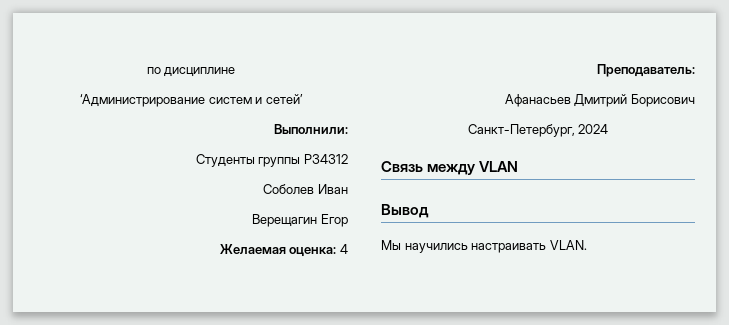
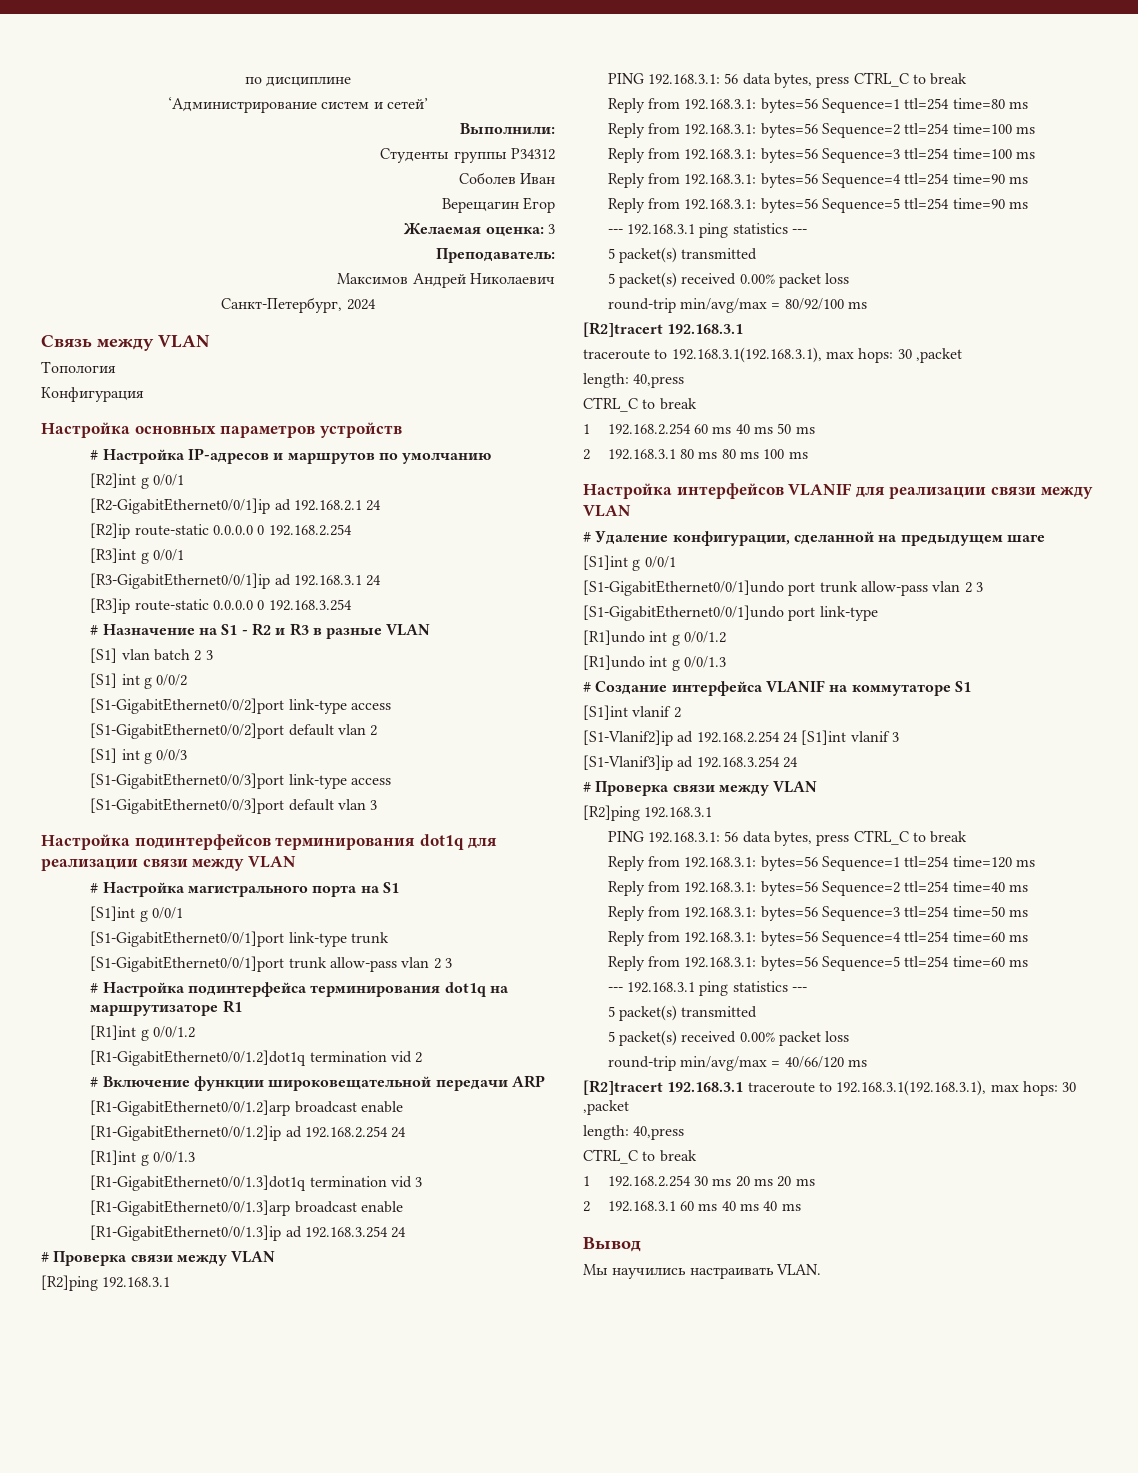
[340,244,348,254] 4 -> [548,224,555,234] 3
[504,94,695,107] Афанасьев Дмитрий Борисович -> [337,273,555,288] Максимов Андрей Николаевич
(519, 166) none -> [41,361,116,373] [41,387,144,402] [41,422,402,438] [90,448,492,464] [90,473,184,489] [90,498,382,514] [90,523,352,539] [90,548,184,564] [90,573,382,589] [90,598,352,614] [90,623,431,639] [90,648,213,663] [90,673,188,689] [90,698,391,714] [90,723,378,739] [90,748,188,764] [90,773,391,789] [90,798,378,814] [41,834,498,850] [41,856,296,871] [90,882,399,897] [90,906,183,922] [90,931,389,947] [90,956,452,972] [90,982,509,997] [90,1000,242,1016] [90,1025,195,1041] [90,1050,423,1066] [90,1075,545,1091] [90,1100,403,1116] [90,1125,407,1141] [90,1150,195,1166] [90,1175,423,1191] [90,1200,403,1216] [90,1225,407,1241] [41,1251,276,1266] [41,1275,171,1291] [607,72,968,88] [607,98,1028,113] [607,123,1035,138] [607,148,1035,163] [607,173,1028,188] [607,198,1028,213] [607,223,807,238] [607,247,758,263] [607,272,850,288] [607,298,867,313] [583,322,744,337] [583,347,962,363] [583,373,685,388] [583,397,697,412] [583,423,815,435] [583,449,808,460] [583,483,1093,499] [583,505,631,517] [583,531,1045,546] [583,555,676,571] [583,580,983,596] [583,605,878,621] [583,630,726,646] [583,655,726,671] [583,680,971,696] [583,705,681,720] [583,730,899,746] [583,755,798,771] [583,781,818,796] [583,805,713,821] [607,830,968,846] [607,856,1035,871] [607,881,1028,896] [607,906,1028,921] [607,931,1028,946] [607,956,1028,971] [607,981,807,996] [607,1005,758,1021] [607,1030,850,1046] [607,1056,867,1071] [583,1080,1077,1096] [583,1100,629,1115] [583,1125,685,1140] [583,1149,697,1164] [583,1175,815,1187] [583,1201,801,1212] // Топология // Конфигурация // Настройка основных параметров устройств // # Настройка IP-адресов и маршрутов по умолчанию // [R2]int g 0/0/1 // [R2-GigabitEthernet0/0/1]ip ad 192.168.2.1 24 // [R2]ip route-static 0.0.0.0 0 192.168.2.254 // [R3]int g 0/0/1 // [R3-GigabitEthernet0/0/1]ip ad 192.168.3.1 24 // [R3]ip route-static 0.0.0.0 0 192.168.3.254 // # Назначение на S1 - R2 и R3 в разные VLAN // [S1] vlan batch 2 3 // [S1] int g 0/0/2 // [S1-GigabitEthernet0/0/2]port link-type access // [S1-GigabitEthernet0/0/2]port default vlan 2 // [S1] int g 0/0/3 // [S1-GigabitEthernet0/0/3]port link-type access // [S1-GigabitEthernet0/0/3]port default vlan 3 // Настройка подинтерфейсов терминирования dot1q для реализации связи между VLAN // # Настройка магистрального порта на S1 // [S1]int g 0/0/1 // [S1-GigabitEthernet0/0/1]port link-type trunk // [S1-GigabitEthernet0/0/1]port trunk allow-pass vlan 2 3 // # Настройка подинтерфейса терминирования dot1q на маршрутизаторе R1 // [R1]int g 0/0/1.2 // [R1-GigabitEthernet0/0/1.2]dot1q termination vid 2 // # Включение функции широковещательной передачи ARP // [R1-GigabitEthernet0/0/1.2]arp broadcast enable // [R1-GigabitEthernet0/0/1.2]ip ad 192.168.2.254 24 // [R1]int g 0/0/1.3 // [R1-GigabitEthernet0/0/1.3]dot1q termination vid 3 // [R1-GigabitEthernet0/0/1.3]arp broadcast enable // [R1-GigabitEthernet0/0/1.3]ip ad 192.168.3.254 24 // # Проверка связи между VLAN // [R2]ping 192.168.3.1 // PING 192.168.3.1: 56 data bytes, press CTRL_C to break // Reply from 192.168.3.1: bytes=56 Sequence=1 ttl=254 time=80 ms // Reply from 192.168.3.1: bytes=56 Sequence=2 ttl=254 time=100 ms // Reply from 192.168.3.1: bytes=56 Sequence=3 ttl=254 time=100 ms // Reply from 192.168.3.1: bytes=56 Sequence=4 ttl=254 time=90 ms // Reply from 192.168.3.1: bytes=56 Sequence=5 ttl=254 time=90 ms // --- 192.168.3.1 ping statistics --- // 5 packet(s) transmitted // 5 packet(s) received 0.00% packet loss // round-trip min/avg/max = 80/92/100 ms // [R2]tracert 192.168.3.1 // traceroute to 192.168.3.1(192.168.3.1), max hops: 30 ,packet // length: 40,press // CTRL_C to break // 1 192.168.2.254 60 ms 40 ms 50 ms // 2 192.168.3.1 80 ms 80 ms 100 ms // Настройка интерфейсов VLANIF для реализации связи между VLAN // # Удаление конфигурации, сделанной на предыдущем шаге // [S1]int g 0/0/1 // [S1-GigabitEthernet0/0/1]undo port trunk allow-pass vlan 2 3 // [S1-GigabitEthernet0/0/1]undo port link-type // [R1]undo int g 0/0/1.2 // [R1]undo int g 0/0/1.3 // # Создание интерфейса VLANIF на коммутаторе S1 // [S1]int vlanif 2 // [S1-Vlanif2]ip ad 192.168.2.254 24 [S1]int vlanif 3 // [S1-Vlanif3]ip ad 192.168.3.254 24 // # Проверка связи между VLAN // [R2]ping 192.168.3.1 // PING 192.168.3.1: 56 data bytes, press CTRL_C to break // Reply from 192.168.3.1: bytes=56 Sequence=1 ttl=254 time=120 ms // Reply from 192.168.3.1: bytes=56 Sequence=2 ttl=254 time=40 ms // Reply from 192.168.3.1: bytes=56 Sequence=3 ttl=254 time=50 ms // Reply from 192.168.3.1: bytes=56 Sequence=4 ttl=254 time=60 ms // Reply from 192.168.3.1: bytes=56 Sequence=5 ttl=254 time=60 ms // --- 192.168.3.1 ping statistics --- // 5 packet(s) transmitted // 5 packet(s) received 0.00% packet loss // round-trip min/avg/max = 40/66/120 ms // [R2]tracert 192.168.3.1 traceroute to 192.168.3.1(192.168.3.1), max hops: 30 ,packet // length: 40,press // CTRL_C to break // 1 192.168.2.254 30 ms 20 ms 20 ms // 2 192.168.3.1 60 ms 40 ms 40 ms

